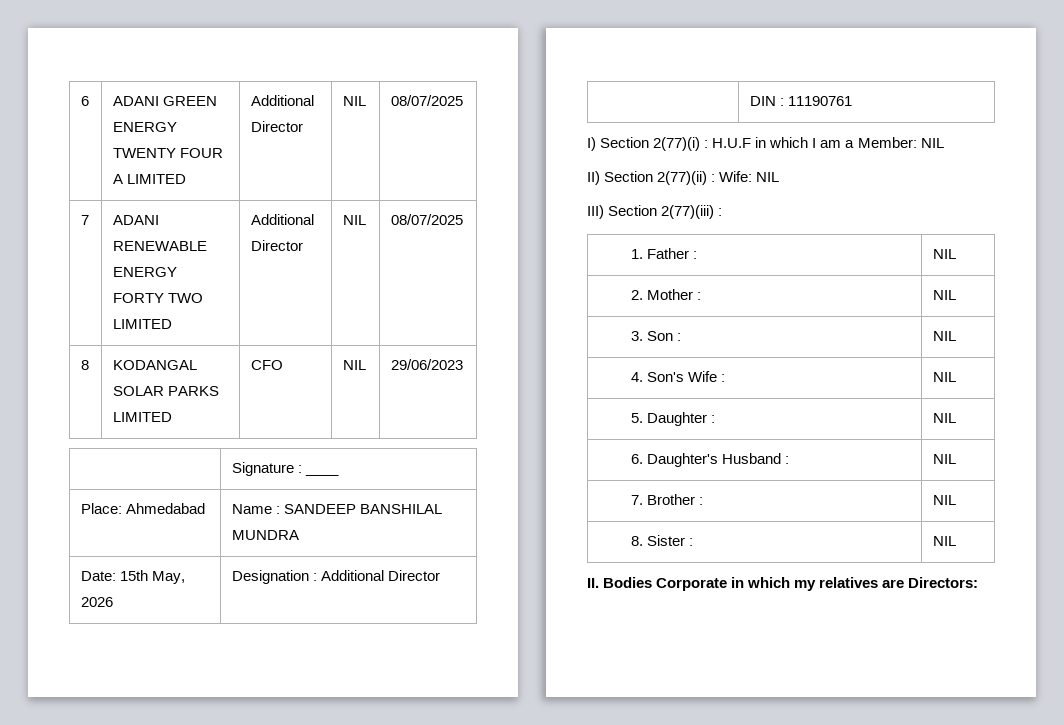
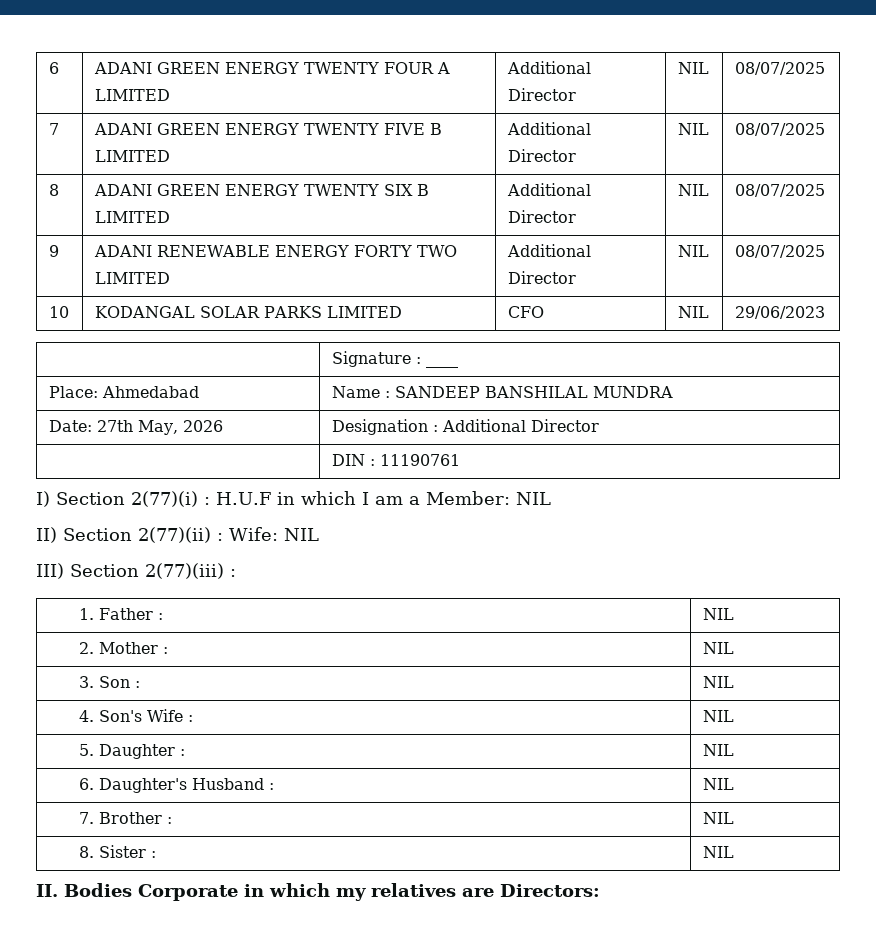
(89, 220) none -> [93,123,442,135] [94,150,170,162] [506,122,591,135] [507,149,576,162] [677,123,709,135] [734,123,825,136] [48,184,59,196] [93,184,429,196] [94,211,170,223] [506,183,591,196] [507,210,576,223] [677,184,709,196] [734,184,825,197] [48,245,59,257] | ADANI GREEN ENERGY TWENTY FIVE B LIMITED | Additional Director | NIL | 08/07/2025 // 8 | ADANI GREEN ENERGY TWENTY SIX B LIMITED | Additional Director | NIL | 08/07/2025 // 9
[80,360,89,370] 8 -> [48,306,69,318] 10
[119,570,148,581] 15th -> [96,420,133,432] 27th

